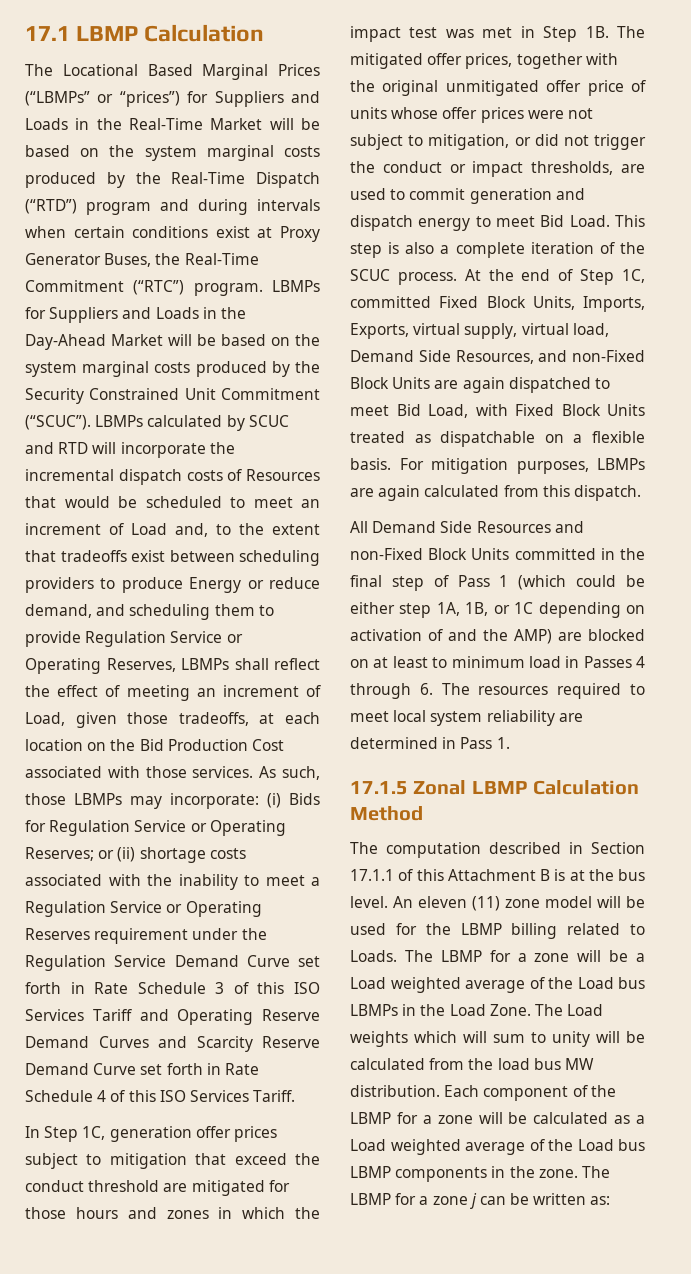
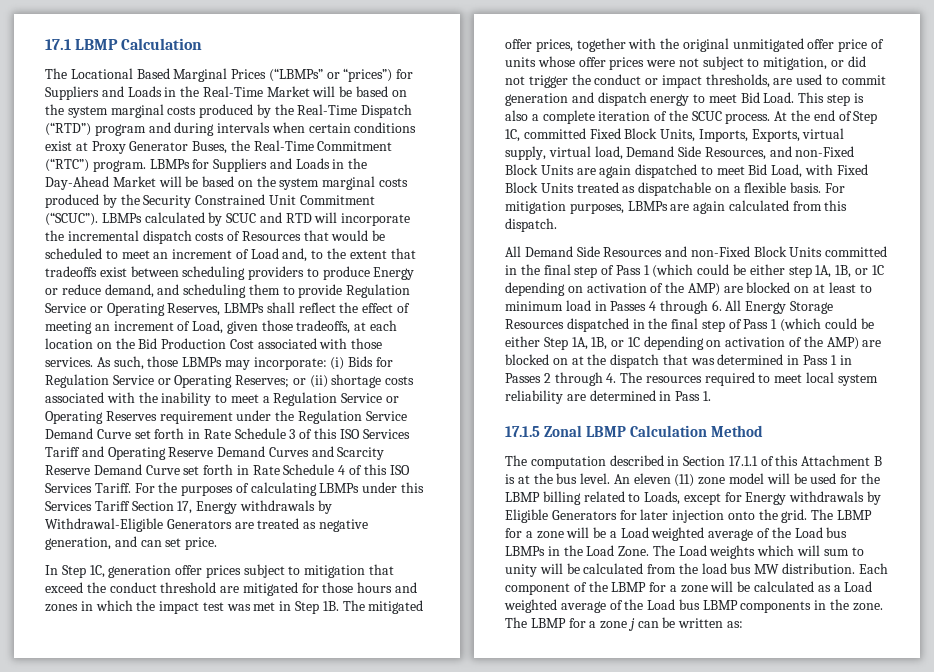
(296, 1096) none -> [134,482,425,496] [45,500,332,514] [45,518,368,532] [45,536,218,550] For the purposes of calculating LBMPs under this Services Tariff Section 17, Energy withdrawals by Withdrawal-Eligible Generators are treated as negative generation, and can set price.
[448,629,477,641] and -> (664, 288) none
(433, 689) none -> [725,300,834,314] [505,318,874,332] [505,336,882,350] [505,354,852,368] [505,372,617,386] All Energy Storage Resources dispatched in the final step of Pass 1 (which could be either Step 1A, 1B, or 1C depending on activation of the AMP) are blocked on at the dispatch that was determined in Pass 1 in Passes 2 through 4.
[350,950,397,962] Loads. -> [644,491,882,505] [505,509,808,523] Loads, except for Energy withdrawals by Eligible Generators for later injection onto the grid.

